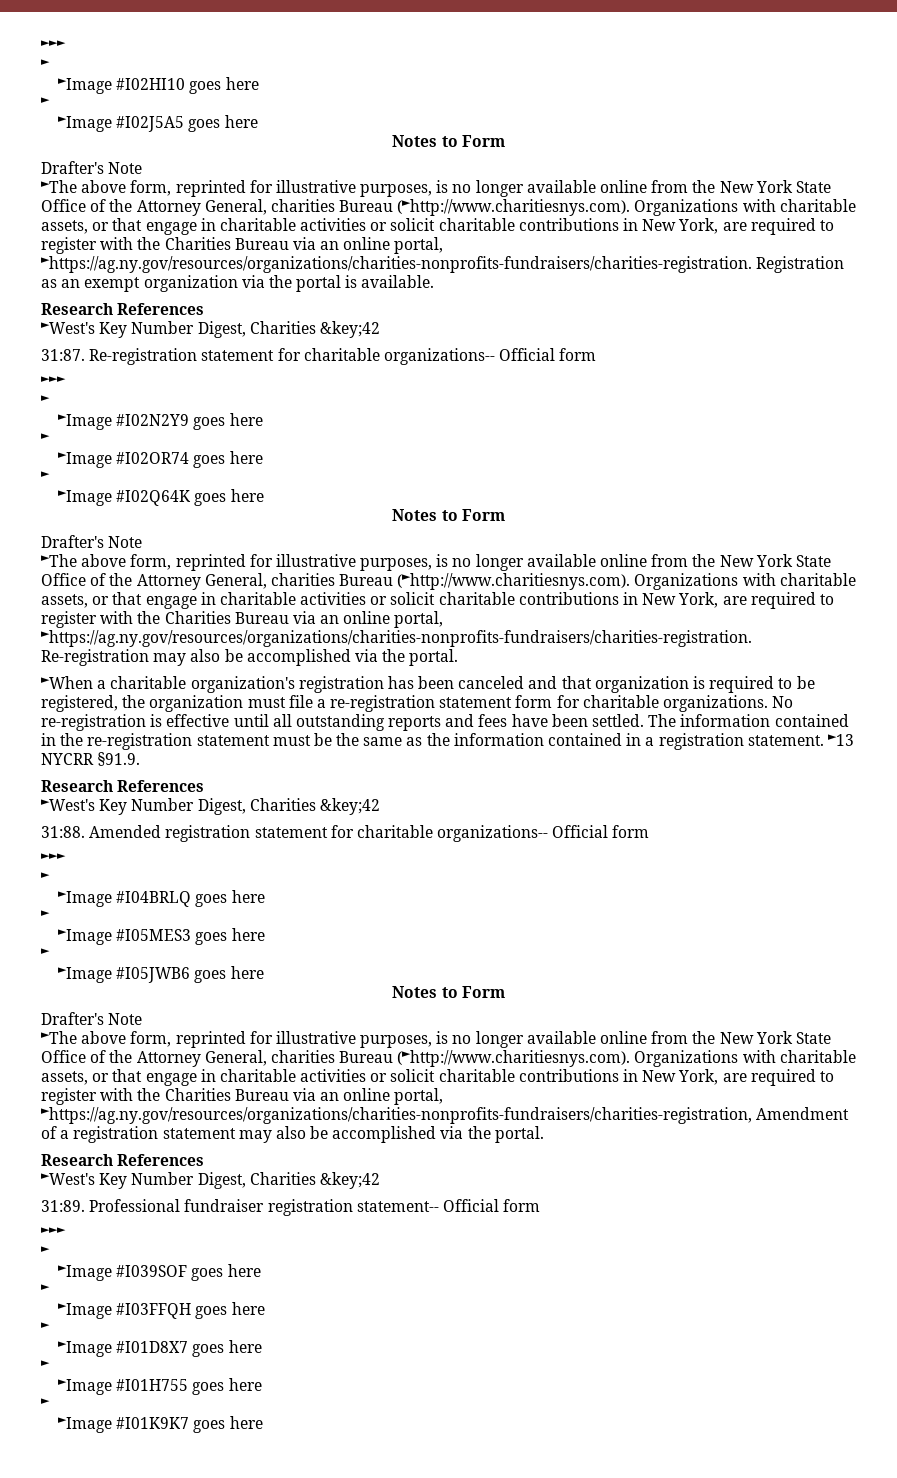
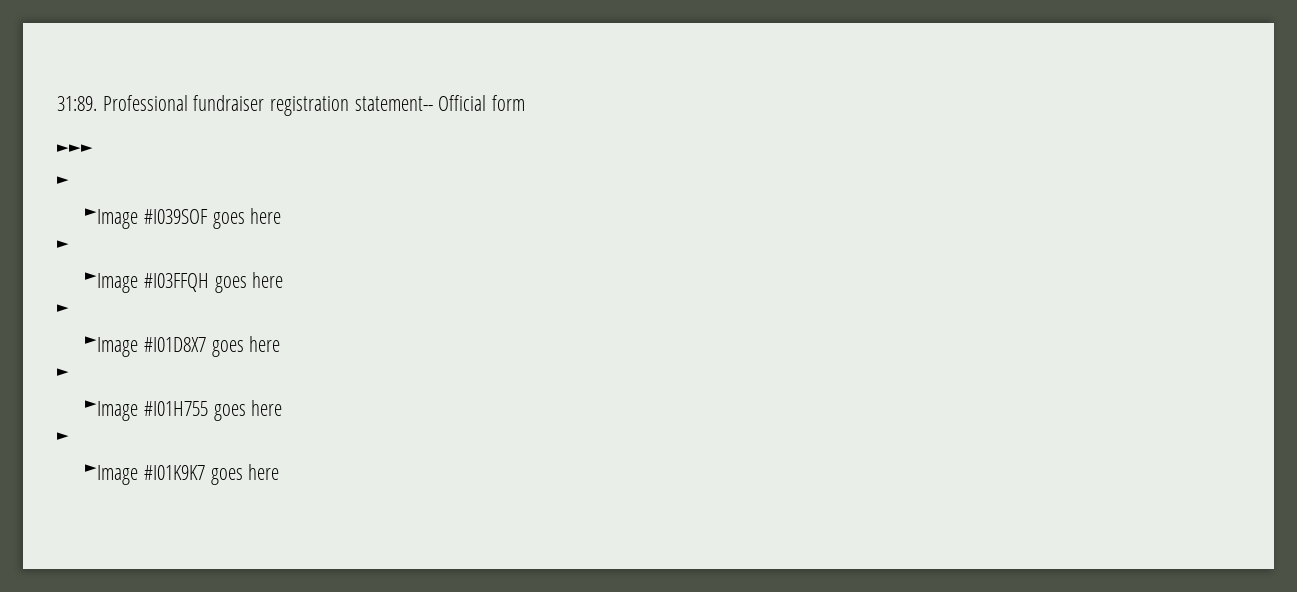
[41,40,66,46] [41,59,50,65] [58,77,259,94] [41,97,50,103] [58,115,258,132] [392,135,505,147] [41,161,143,174] [41,180,831,197] [41,199,856,216] [41,218,834,235] [41,237,444,254] [41,256,845,273] [41,275,435,292] [41,303,205,315] [41,321,380,338] [41,348,597,365] [41,376,66,382] [41,395,50,401] [58,413,263,430] [41,433,50,439] [58,451,263,468] [41,471,50,477] [58,489,264,506] [392,509,505,521] [41,535,143,548] [41,554,831,571] [41,573,856,590] [41,592,834,609] [41,611,444,628] [41,630,752,647] [41,649,459,666] [41,676,815,693] [41,695,794,712] [41,714,849,731] [41,733,854,750] [41,752,141,766] [41,780,205,792] [41,798,380,815] [41,825,650,842] [41,853,66,859] [41,872,50,878] [58,890,265,907] [41,910,50,916] [58,928,265,945] [41,948,50,954] [58,966,264,983] [392,986,505,998] [41,1012,143,1025] [41,1031,831,1048] [41,1050,856,1067] [41,1069,834,1086] [41,1088,444,1105] [41,1107,850,1124] [41,1126,544,1143] [41,1154,205,1166] [41,1172,380,1189] ►►► // ► // ►Image #I02HI10 goes here // ► // ►Image #I02J5A5 goes here // Notes to Form // Drafter's Note // ►The above form, reprinted for illustrative purposes, is no longer available online from the New York State Office of the Attorney General, charities Bureau (►http://www.charitiesnys.com). Organizations with charitable assets, or that engage in charitable activities or solicit charitable contributions in New York, are required to register with the Charities Bureau via an online portal, ►https://ag.ny.gov/resources/organizations/charities-nonprofits-fundraisers/charities-registration. Registration as an exempt organization via the portal is available. // Research References // ►West's Key Number Digest, Charities &key;42 // 31:87. Re-registration statement for charitable organizations-- Official form // ►►► // ► // ►Image #I02N2Y9 goes here // ► // ►Image #I02OR74 goes here // ► // ►Image #I02Q64K goes here // Notes to Form // Drafter's Note // ►The above form, reprinted for illustrative purposes, is no longer available online from the New York State Office of the Attorney General, charities Bureau (►http://www.charitiesnys.com). Organizations with charitable assets, or that engage in charitable activities or solicit charitable contributions in New York, are required to register with the Charities Bureau via an online portal, ►https://ag.ny.gov/resources/organizations/charities-nonprofits-fundraisers/charities-registration. Re-registration may also be accomplished via the portal. // ►When a charitable organization's registration has been canceled and that organization is required to be registered, the organization must file a re-registration statement form for charitable organizations. No re-registration is effective until all outstanding reports and fees have been settled. The information contained in the re-registration statement must be the same as the information contained in a registration statement. ►13 NYCRR §91.9. // Research References // ►West's Key Number Digest, Charities &key;42 // 31:88. Amended registration statement for charitable organizations-- Official form // ►►► // ► // ►Image #I04BRLQ goes here // ► // ►Image #I05MES3 goes here // ► // ►Image #I05JWB6 goes here // Notes to Form // Drafter's Note // ►The above form, reprinted for illustrative purposes, is no longer available online from the New York State Office of the Attorney General, charities Bureau (►http://www.charitiesnys.com). Organizations with charitable assets, or that engage in charitable activities or solicit charitable contributions in New York, are required to register with the Charities Bureau via an online portal, ►https://ag.ny.gov/resources/organizations/charities-nonprofits-fundraisers/charities-registration, Amendment of a registration statement may also be accomplished via the portal. // Research References // ►West's Key Number Digest, Charities &key;42 // -> (57, 103) none

